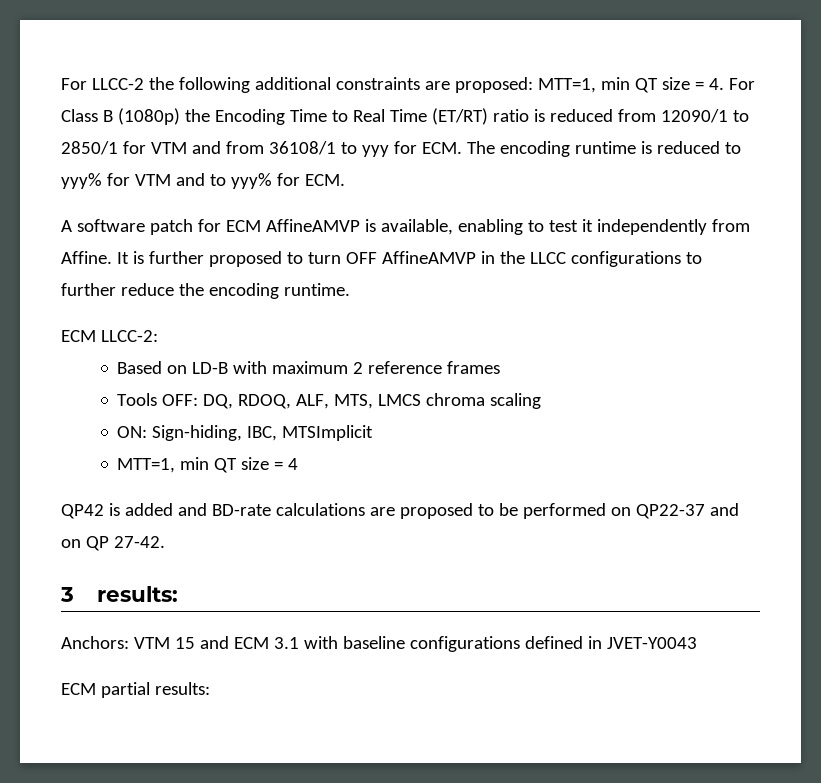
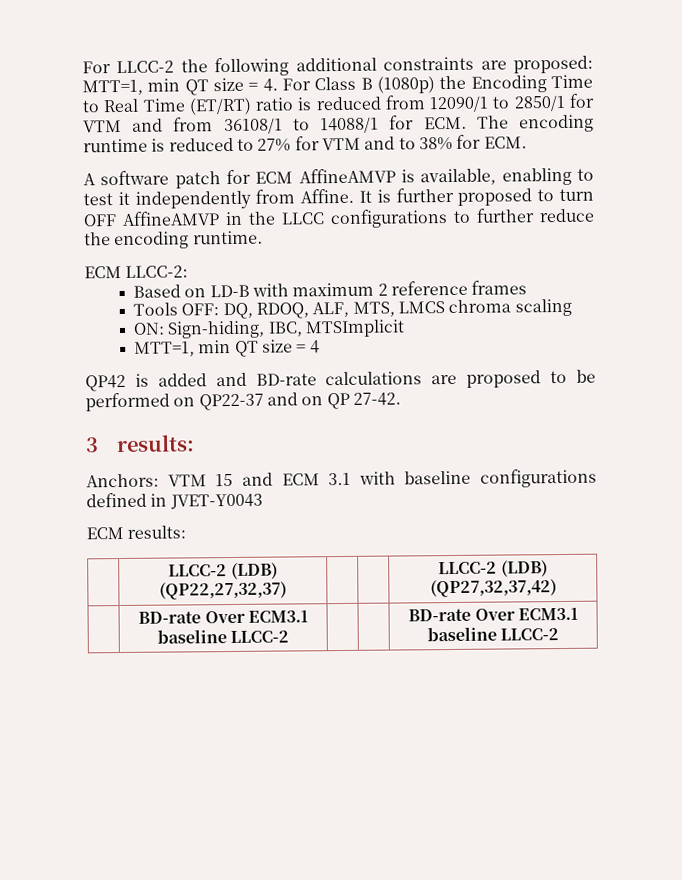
[361,145,389,157] yyy -> [320,116,380,134] 14088/1
[61,173,102,189] yyy% -> [257,138,292,152] 27%
[230,173,272,189] yyy% -> [418,136,453,151] 38%
[100,682,210,698] partial results: -> [127,525,187,539] [168,562,278,581] [159,581,287,600] [438,560,548,578] [429,579,557,598] [138,610,308,624] [156,629,290,644] [408,607,578,622] [426,626,560,642] results: // | LLCC-2 (LDB) (QP22,27,32,37) | | | LLCC-2 (LDB) (QP27,32,37,42) // | BD-rate Over ECM3.1 baseline LLCC-2 | | | BD-rate Over ECM3.1 baseline LLCC-2

